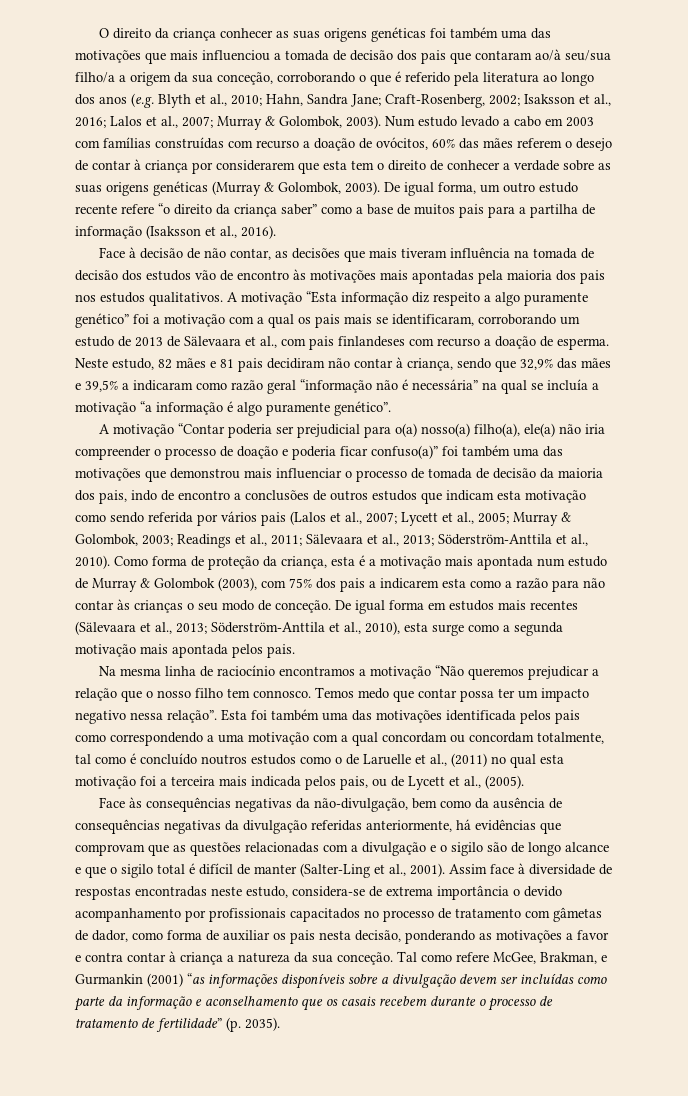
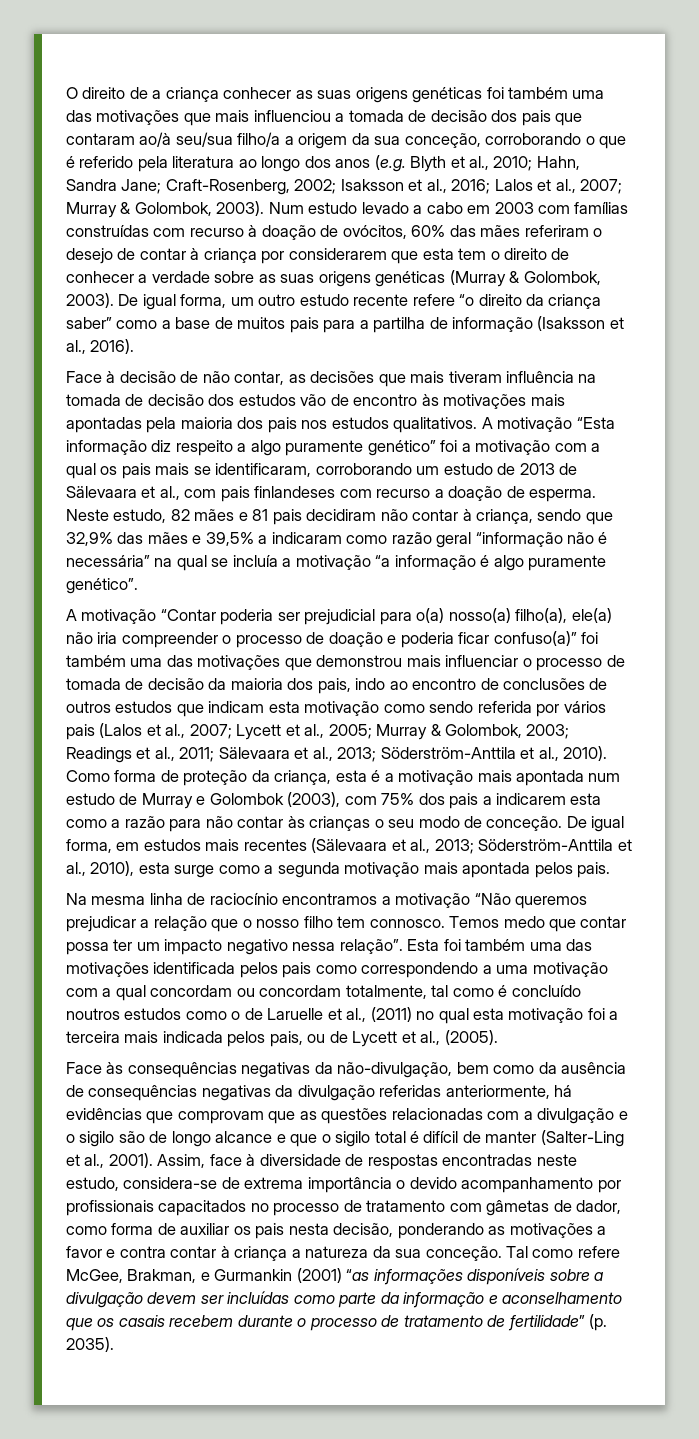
[154,28,169,39] da -> [129,87,162,99] de a
[303,141,310,148] a -> [248,225,258,237] à
[517,138,562,148] referem -> [524,225,589,237] referiram
[161,490,241,501] de encontro a -> [389,678,499,690] ao encontro de
[140,578,150,588] & -> [196,796,206,805] e
[389,600,424,610] forma -> [66,839,112,853] forma,
[449,864,487,874] Assim -> [157,1154,206,1168] Assim,

